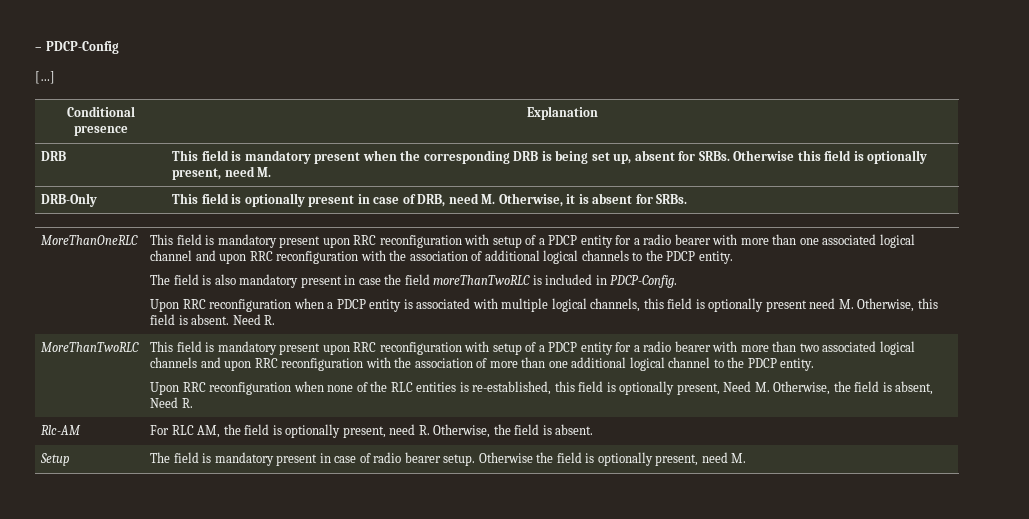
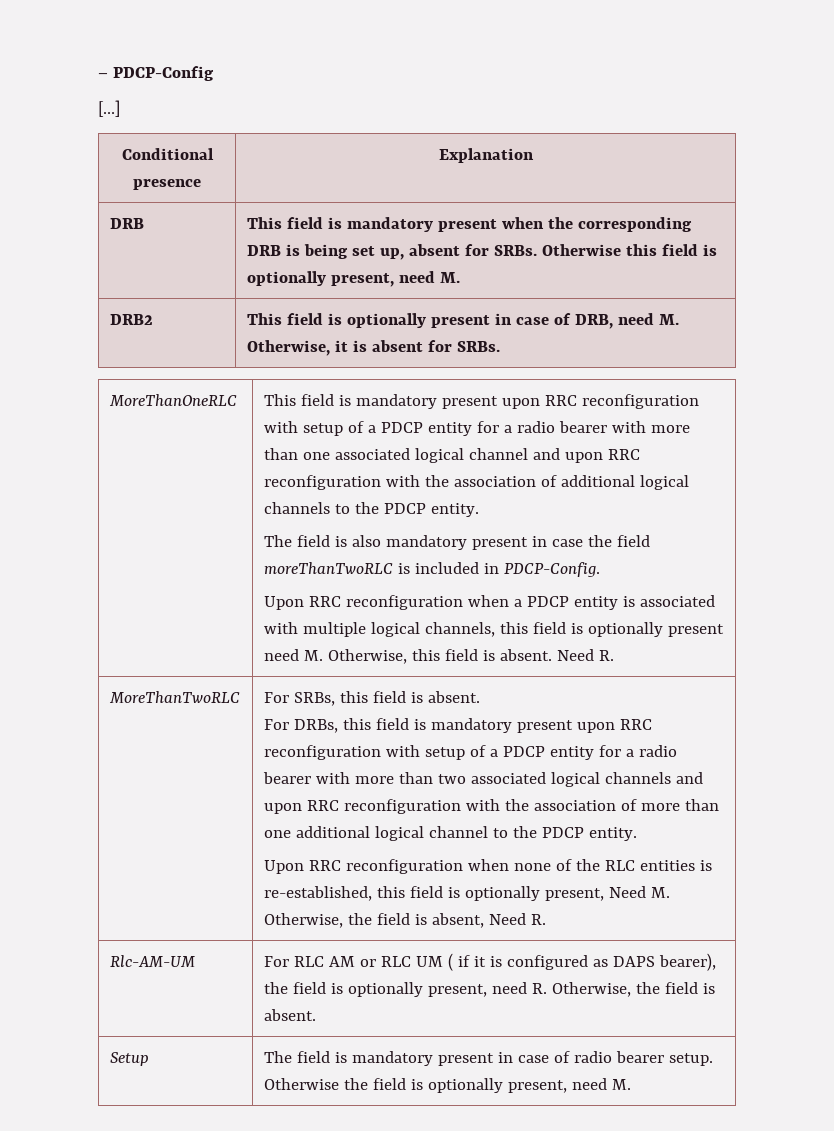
[40,193,97,207] DRB-Only -> [109,314,153,325] DRB2
[149,341,173,352] This -> [263,691,480,706] [263,718,371,733] For SRBs, this field is absent. // For DRBs, this
[40,425,81,435] Rlc-AM -> [109,955,195,967] Rlc-AM-UM
[197,425,221,438] AM, -> [328,953,716,971] AM or RLC UM ( if it is configured as DAPS bearer),

